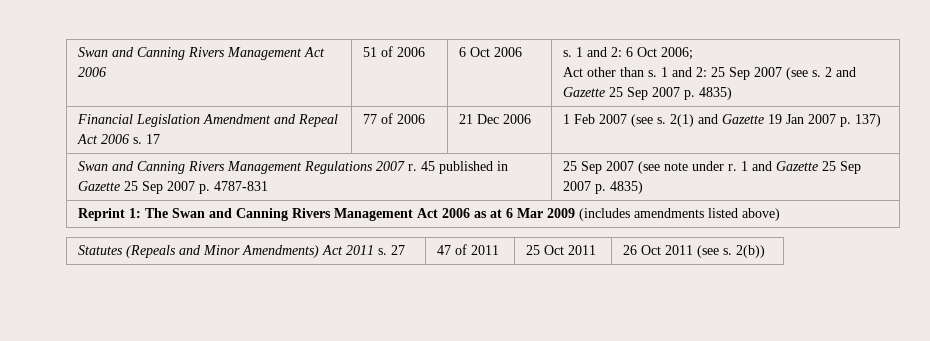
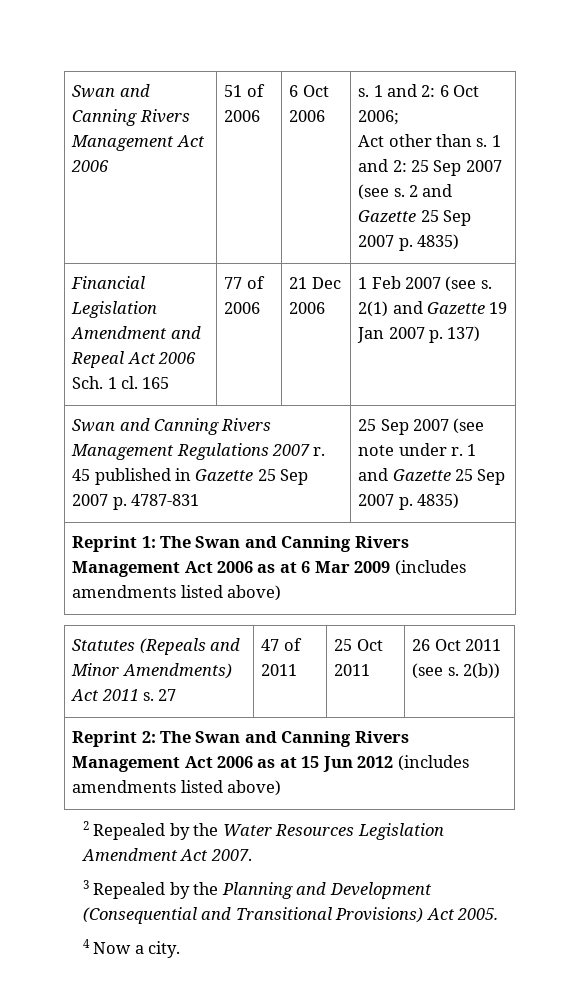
[133,134,161,144] s. 17 -> [72,376,170,389] Sch. 1 cl. 165
(766, 251) none -> [72,731,409,747] [72,755,469,772] [72,780,282,796] [82,821,444,840] [81,848,252,861] [82,880,432,899] [82,907,499,924] [82,939,181,958] // Reprint 2: The Swan and Canning Rivers Management Act 2006 as at 15 Jun 2012 (includes amendments listed above) // 2 Repealed by the Water Resources Legislation Amendment Act 2007. // 3 Repealed by the Planning and Development (Consequential and Transitional Provisions) Act 2005. // 4 Now a city.

